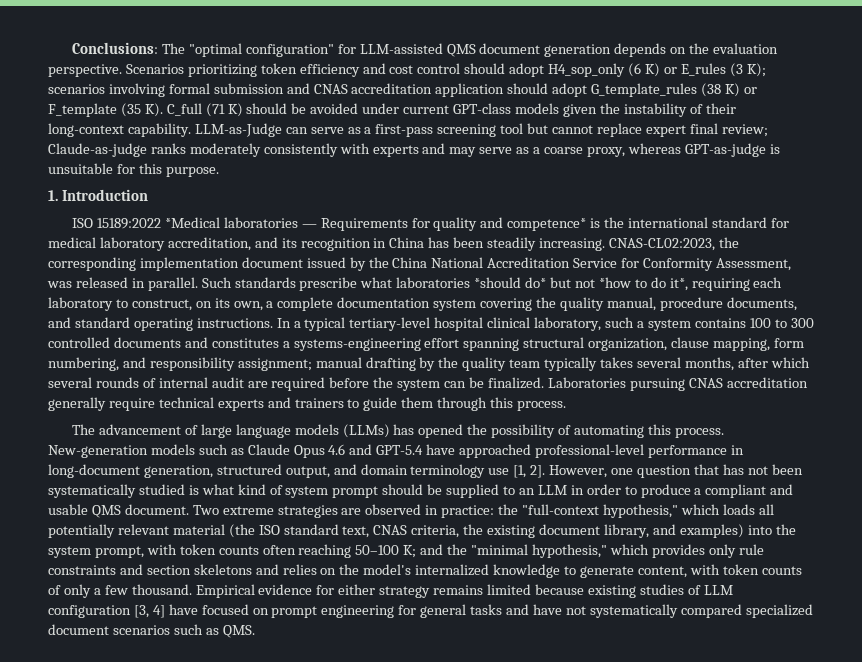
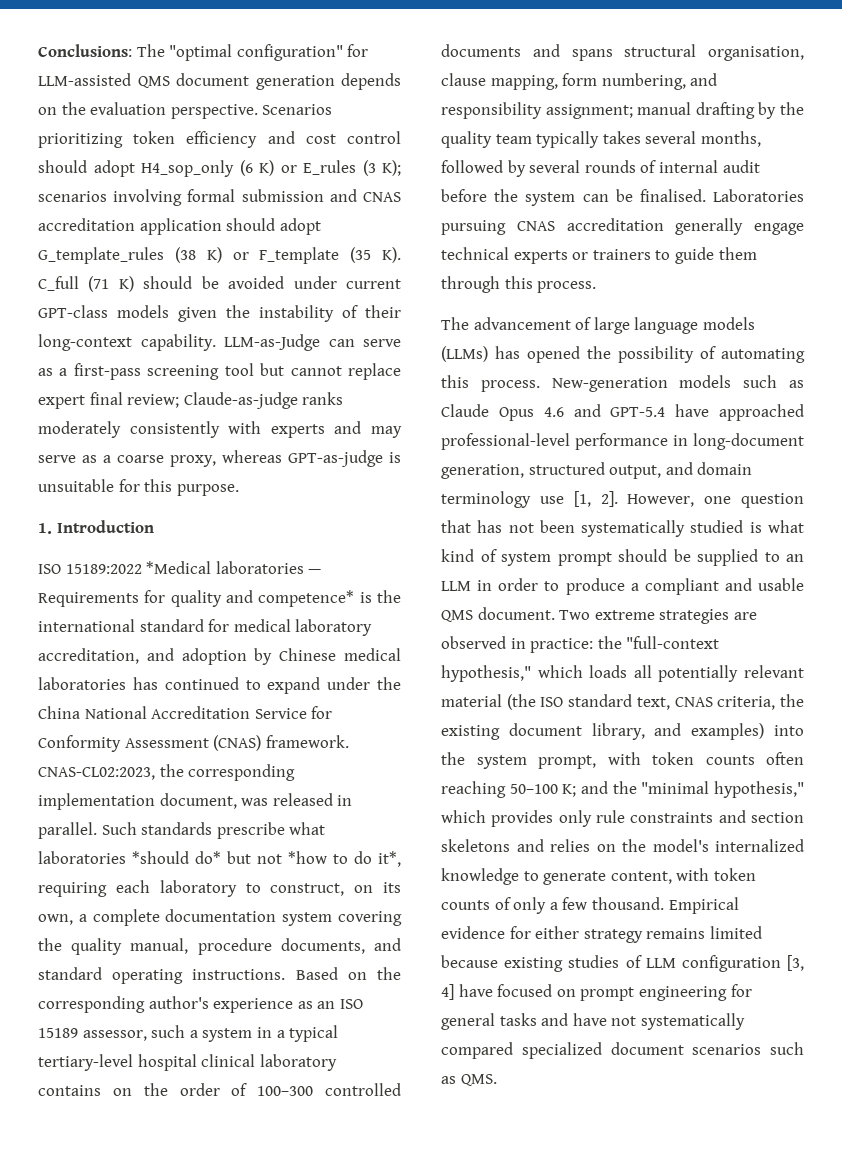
[281,237,739,251] [48,257,366,271] its recognition in China has been steadily increasing. CNAS-CL02:2023, the corresponding implementation document issued by -> [181,648,402,665] [38,677,371,694] adoption by Chinese medical laboratories has continued to expand under
[715,258,791,271] Assessment, -> [124,735,349,751] [38,764,296,781] [38,793,237,810] Assessment (CNAS) framework. CNAS-CL02:2023, the corresponding implementation document,
[276,318,291,328] In -> [295,967,401,980] [38,996,363,1013] [38,1025,272,1042] Based on the corresponding author's experience as an ISO 15189 assessor, such a system in
[534,317,814,331] [48,337,668,351] laboratory, such a system contains 100 to 300 controlled documents and constitutes a systems-engineering effort spanning structural organization, -> [259,1054,337,1071] [38,1083,401,1096] [441,44,804,61] laboratory contains on the order of 100–300 controlled documents and spans structural organisation,
[737,357,810,368] after which -> [441,160,526,177] followed by
[247,377,326,391] are required -> (760, 166) none
[487,377,544,389] finalized. -> [639,189,706,202] finalised.
[108,398,155,411] require -> [754,223,804,235] engage
[267,397,291,408] and -> [572,252,589,260] or

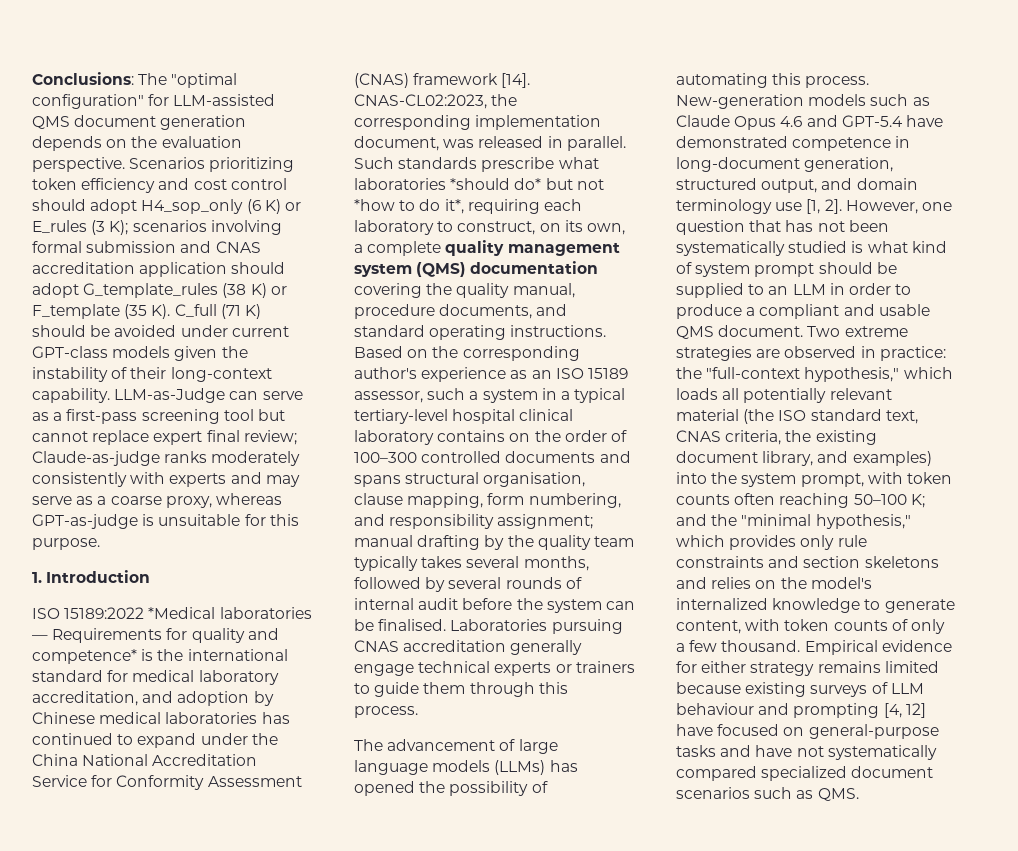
[265,735,349,748] framework. -> [413,73,531,88] framework [14].
[165,909,333,926] documentation system -> [445,240,620,256] [354,261,599,277] quality management system (QMS) documentation
[719,404,804,421] [441,433,668,450] approached professional-level performance -> [676,136,892,151] demonstrated competence
[568,955,620,968] studies -> [810,685,868,697] surveys
[681,955,804,972] [441,984,752,1001] [441,1013,495,1030] configuration [3, 4] have focused on prompt engineering for general -> [676,703,926,718] [676,724,939,739] behaviour and prompting [4, 12] have focused on general-purpose

